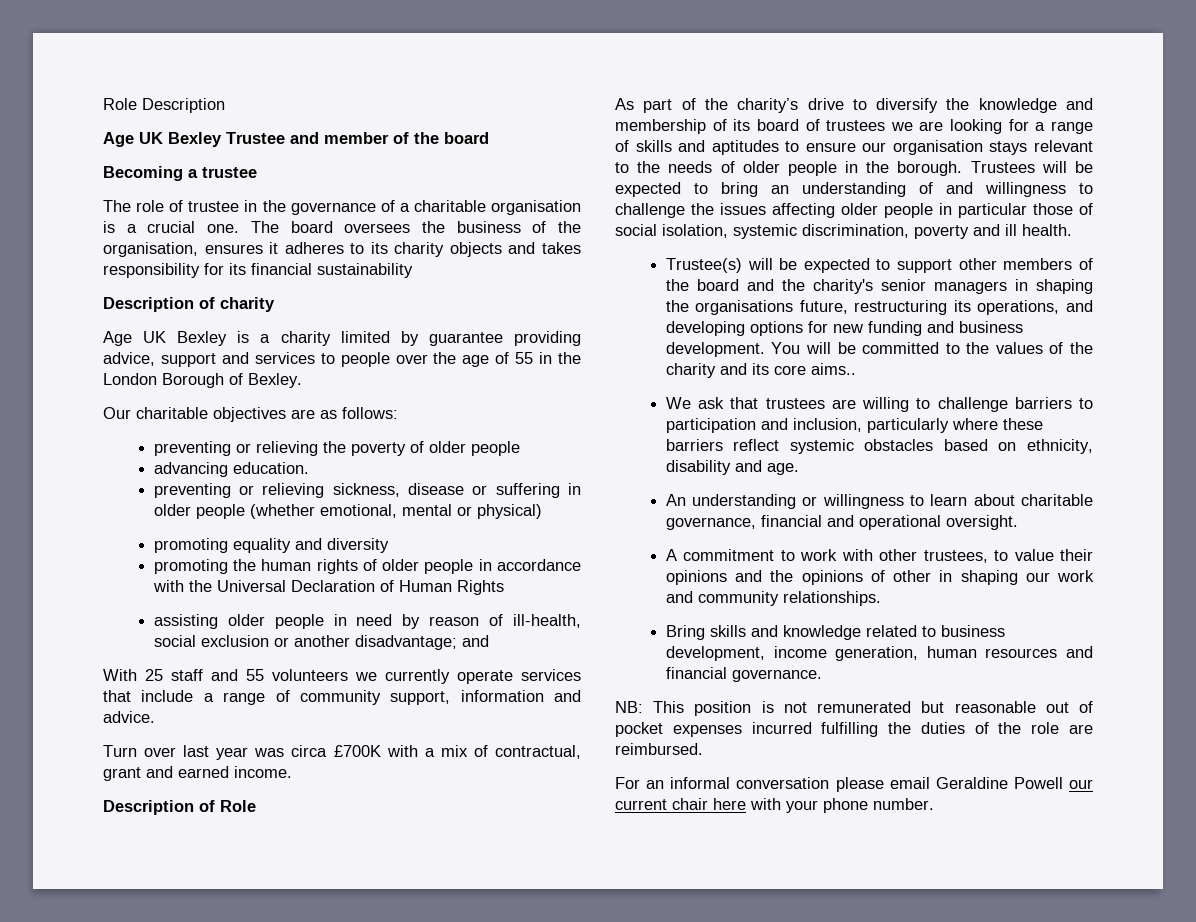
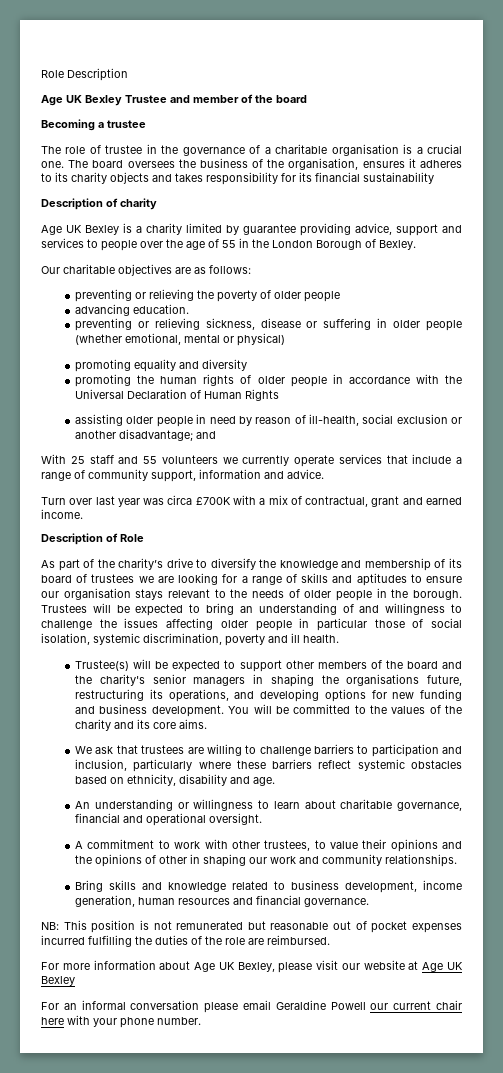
[810,363,856,375] aims.. -> [179,719,208,729] aims.
(703, 749) none -> [41,960,464,973] [41,976,75,986] // For more information about Age UK Bexley, please visit our website at Age UK Bexley

